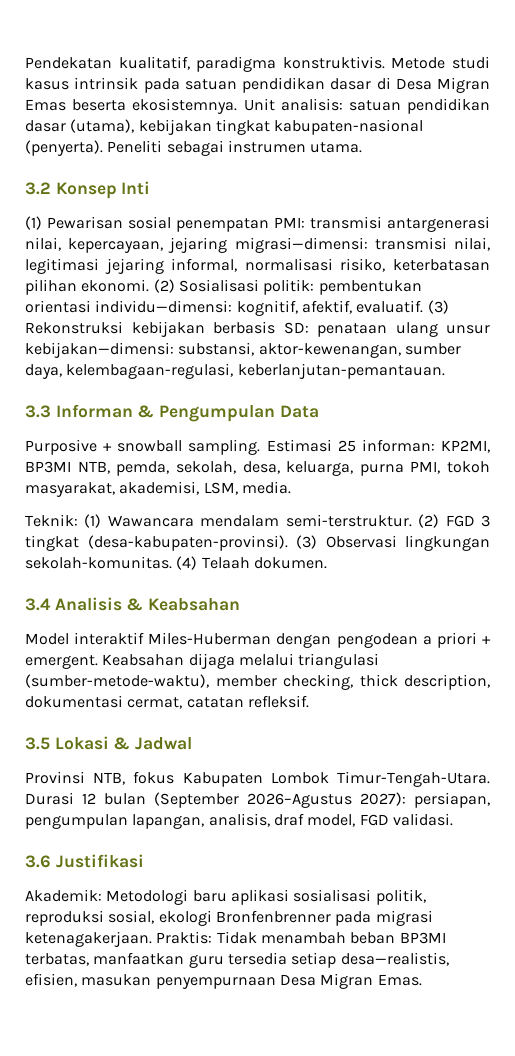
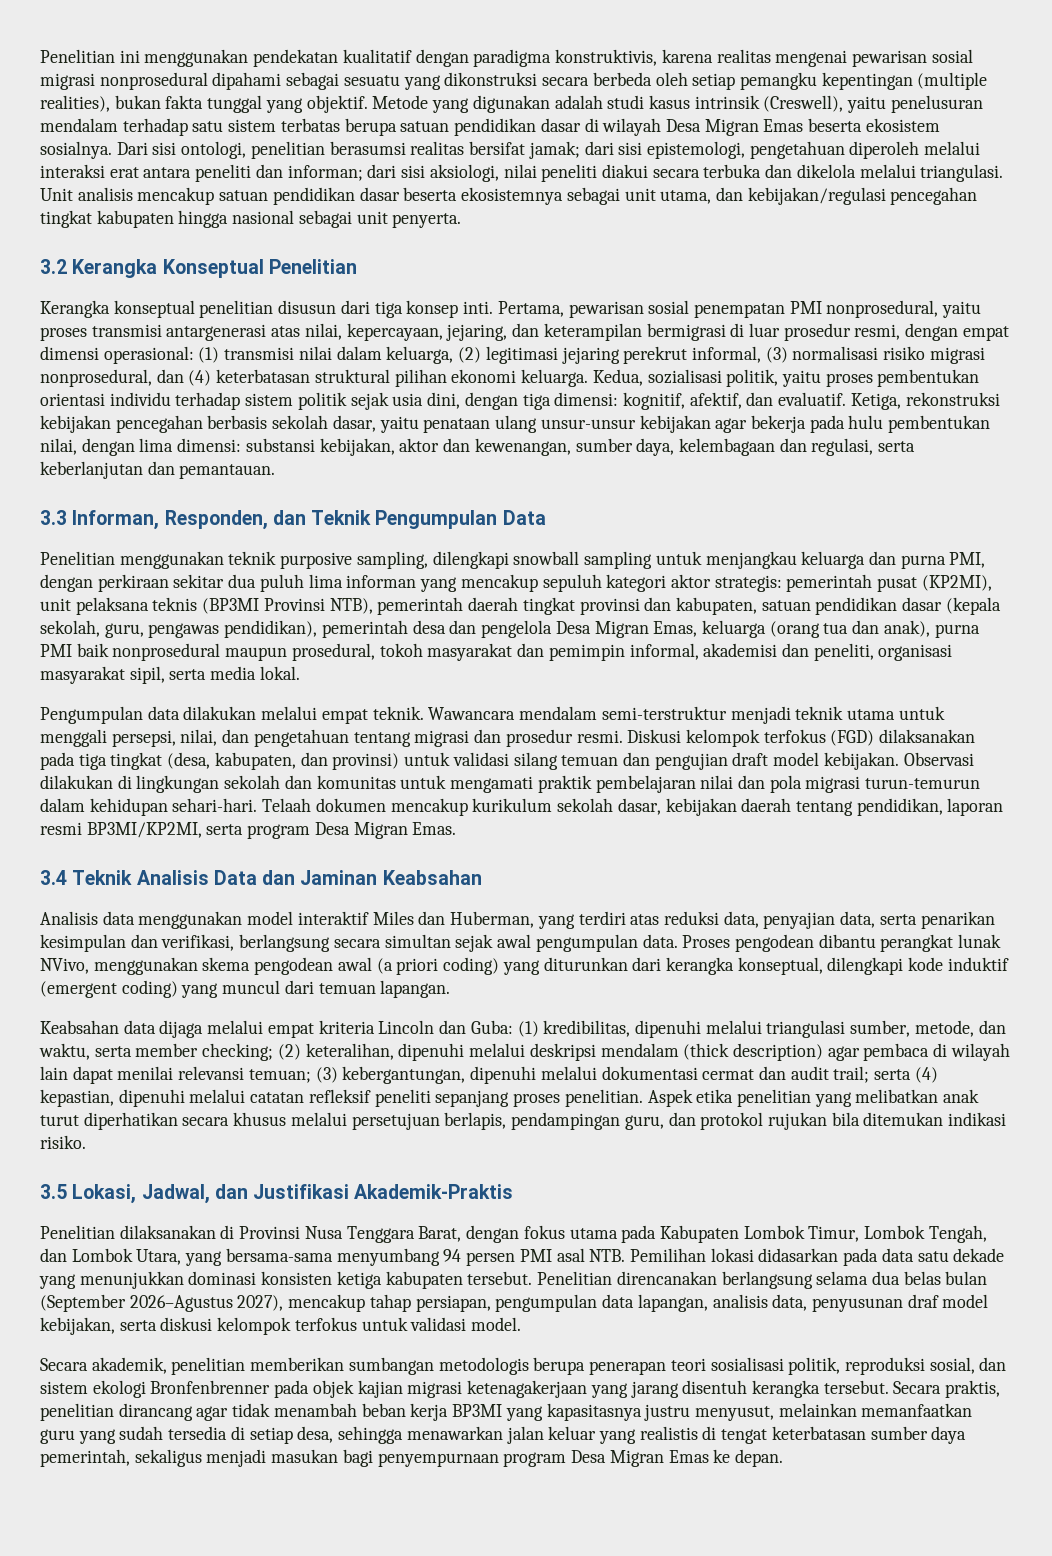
[25,56,491,72] [25,77,180,93] Pendekatan kualitatif, paradigma konstruktivis. Metode studi kasus intrinsik pada -> [40,49,973,67] [40,72,988,90] [40,95,983,113] [40,118,397,136] Penelitian ini menggunakan pendekatan kualitatif dengan paradigma konstruktivis, karena realitas mengenai pewarisan sosial migrasi nonprosedural dipahami sebagai sesuatu yang dikonstruksi secara berbeda oleh setiap pemangku kepentingan (multiple realities), bukan fakta tunggal yang objektif. Metode yang digunakan adalah studi kasus intrinsik (Creswell), yaitu penelusuran mendalam terhadap satu sistem terbatas berupa
(391, 83) none -> [602,118,662,136] wilayah
[132,98,491,114] [25,119,424,135] [25,140,363,156] [25,181,151,199] [25,216,305,232] ekosistemnya. Unit analisis: satuan pendidikan dasar (utama), kebijakan tingkat kabupaten-nasional (penyerta). Peneliti sebagai instrumen utama. // 3.2 Konsep Inti // (1) Pewarisan sosial penempatan PMI: -> [865,118,940,132] [40,141,981,159] [40,164,1004,182] [40,187,978,205] [40,210,462,228] [40,259,357,278] [40,300,982,318] [40,327,87,341] ekosistem sosialnya. Dari sisi ontologi, penelitian berasumsi realitas bersifat jamak; dari sisi epistemologi, pengetahuan diperoleh melalui interaksi erat antara peneliti dan informan; dari sisi aksiologi, nilai peneliti diakui secara terbuka dan dikelola melalui triangulasi. Unit analisis mencakup satuan pendidikan dasar beserta ekosistemnya sebagai unit utama, dan kebijakan/regulasi pencegahan tingkat kabupaten hingga nasional sebagai unit penyerta. // 3.2 Kerangka Konseptual Penelitian // Kerangka konseptual penelitian disusun dari tiga konsep inti. Pertama, pewarisan sosial penempatan PMI nonprosedural, yaitu proses
(490, 224) none -> [271,326,301,337] atas
[168,237,490,253] [25,258,491,274] [25,279,422,295] [25,300,449,316] [25,321,490,337] [25,342,461,358] [25,363,445,379] [25,404,319,422] [25,439,491,455] [25,461,490,476] [25,481,291,497] [25,514,491,528] [25,535,490,551] [25,556,327,570] [25,597,241,611] [25,632,492,648] [25,653,380,669] [25,674,490,690] [25,695,309,709] [25,736,193,750] [25,771,491,787] [25,792,490,808] [25,813,453,829] [25,854,144,868] [25,889,289,905] jejaring migrasi—dimensi: transmisi nilai, legitimasi jejaring informal, normalisasi risiko, keterbatasan pilihan ekonomi. (2) Sosialisasi politik: pembentukan orientasi individu—dimensi: kognitif, afektif, evaluatif. (3) Rekonstruksi kebijakan berbasis SD: penataan ulang unsur kebijakan—dimensi: substansi, aktor-kewenangan, sumber daya, kelembagaan-regulasi, keberlanjutan-pemantauan. // 3.3 Informan & Pengumpulan Data // Purposive + snowball sampling. Estimasi 25 informan: KP2MI, BP3MI NTB, pemda, sekolah, desa, keluarga, purna PMI, tokoh masyarakat, akademisi, LSM, media. // Teknik: (1) Wawancara mendalam semi-terstruktur. (2) FGD 3 tingkat (desa-kabupaten-provinsi). (3) Observasi lingkungan sekolah-komunitas. (4) Telaah dokumen. // 3.4 Analisis & Keabsahan // Model interaktif Miles-Huberman dengan pengodean a priori + emergent. Keabsahan dijaga melalui triangulasi (sumber-metode-waktu), member checking, thick description, dokumentasi cermat, catatan refleksif. // 3.5 Lokasi & Jadwal // Provinsi NTB, fokus Kabupaten Lombok Timur-Tengah-Utara. Durasi 12 bulan (September 2026–Agustus 2027): persiapan, pengumpulan lapangan, analisis, draf model, FGD validasi. // 3.6 Justifikasi // Akademik: Metodologi baru aplikasi -> [446,323,1009,341] [40,346,985,364] [40,369,980,387] [40,392,1000,410] [40,415,991,433] [40,438,916,456] [40,461,276,479] [40,510,546,530] [40,551,986,569] [40,574,992,592] [40,597,1001,615] [40,620,980,638] [40,643,953,661] [40,666,300,684] [40,706,945,724] [40,729,976,747] [40,752,974,770] [40,775,981,793] [40,798,1004,816] [40,822,457,839] [40,870,482,885] [40,911,995,929] [40,934,1002,952] [40,957,1009,975] [40,980,451,998] [40,1020,1006,1038] [39,1043,1010,1061] [40,1066,938,1084] [40,1089,980,1107] [40,1112,1007,1130] [40,1135,86,1149] [40,1184,514,1204] [40,1225,987,1243] [40,1248,1005,1266] [39,1271,988,1289] [40,1294,989,1312] [40,1317,522,1335] [40,1357,706,1375] jejaring, dan keterampilan bermigrasi di luar prosedur resmi, dengan empat dimensi operasional: (1) transmisi nilai dalam keluarga, (2) legitimasi jejaring perekrut informal, (3) normalisasi risiko migrasi nonprosedural, dan (4) keterbatasan struktural pilihan ekonomi keluarga. Kedua, sozialisasi politik, yaitu proses pembentukan orientasi individu terhadap sistem politik sejak usia dini, dengan tiga dimensi: kognitif, afektif, dan evaluatif. Ketiga, rekonstruksi kebijakan pencegahan berbasis sekolah dasar, yaitu penataan ulang unsur-unsur kebijakan agar bekerja pada hulu pembentukan nilai, dengan lima dimensi: substansi kebijakan, aktor dan kewenangan, sumber daya, kelembagaan dan regulasi, serta keberlanjutan dan pemantauan. // 3.3 Informan, Responden, dan Teknik Pengumpulan Data // Penelitian menggunakan teknik purposive sampling, dilengkapi snowball sampling untuk menjangkau keluarga dan purna PMI, dengan perkiraan sekitar dua puluh lima informan yang mencakup sepuluh kategori aktor strategis: pemerintah pusat (KP2MI), unit pelaksana teknis (BP3MI Provinsi NTB), pemerintah daerah tingkat provinsi dan kabupaten, satuan pendidikan dasar (kepala sekolah, guru, pengawas pendidikan), pemerintah desa dan pengelola Desa Migran Emas, keluarga (orang tua dan anak), purna PMI baik nonprosedural maupun prosedural, tokoh masyarakat dan pemimpin informal, akademisi dan peneliti, organisasi masyarakat sipil, serta media lokal. // Pengumpulan data dilakukan melalui empat teknik. Wawancara mendalam semi-terstruktur menjadi teknik utama untuk menggali persepsi, nilai, dan pengetahuan tentang migrasi dan prosedur resmi. Diskusi kelompok terfokus (FGD) dilaksanakan pada tiga tingkat (desa, kabupaten, dan provinsi) untuk validasi silang temuan dan pengujian draft model kebijakan. Observasi dilakukan di lingkungan sekolah dan komunitas untuk mengamati praktik pembelajaran nilai dan pola migrasi turun-temurun dalam kehidupan sehari-hari. Telaah dokumen mencakup kurikulum sekolah dasar, kebijakan daerah tentang pendidikan, laporan resmi BP3MI/KP2MI, serta program Desa Migran Emas. // 3.4 Teknik Analisis Data dan Jaminan Keabsahan // Analisis data menggunakan model interaktif Miles dan Huberman, yang terdiri atas reduksi data, penyajian data, serta penarikan kesimpulan dan verifikasi, berlangsung secara simultan sejak awal pengumpulan data. Proses pengodean dibantu perangkat lunak NVivo, menggunakan skema pengodean awal (a priori coding) yang diturunkan dari kerangka konseptual, dilengkapi kode induktif (emergent coding) yang muncul dari temuan lapangan. // Keabsahan data dijaga melalui empat kriteria Lincoln dan Guba: (1) kredibilitas, dipenuhi melalui triangulasi sumber, metode, dan waktu, serta member checking; (2) keteralihan, dipenuhi melalui deskripsi mendalam (thick description) agar pembaca di wilayah lain dapat menilai relevansi temuan; (3) kebergantungan, dipenuhi melalui dokumentasi cermat dan audit trail; serta (4) kepastian, dipenuhi melalui catatan refleksif peneliti sepanjang proses penelitian. Aspek etika penelitian yang melibatkan anak turut diperhatikan secara khusus melalui persetujuan berlapis, pendampingan guru, dan protokol rujukan bila ditemukan indikasi risiko. // 3.5 Lokasi, Jadwal, dan Justifikasi Akademik-Praktis // Penelitian dilaksanakan di Provinsi Nusa Tenggara Barat, dengan fokus utama pada Kabupaten Lombok Timur, Lombok Tengah, dan Lombok Utara, yang bersama-sama menyumbang 94 persen PMI asal NTB. Pemilihan lokasi didasarkan pada data satu dekade yang menunjukkan dominasi konsisten ketiga kabupaten tersebut. Penelitian direncanakan berlangsung selama dua belas bulan (September 2026–Agustus 2027), mencakup tahap persiapan, pengumpulan data lapangan, analisis data, penyusunan draf model kebijakan, serta diskusi kelompok terfokus untuk validasi model. // Secara akademik, penelitian memberikan sumbangan metodologis berupa penerapan teori
(155, 917) none -> [979,1357,1007,1371] [40,1381,88,1394] dan sistem
[375,910,433,926] [25,931,446,947] [25,952,449,968] [25,973,422,989] migrasi ketenagakerjaan. Praktis: Tidak menambah beban BP3MI terbatas, manfaatkan guru tersedia setiap desa—realistis, efisien, masukan penyempurnaan Desa Migran Emas. -> [312,1380,1001,1398] [40,1403,973,1421] [40,1426,967,1444] [40,1449,783,1467] objek kajian migrasi ketenagakerjaan yang jarang disentuh kerangka tersebut. Secara praktis, penelitian dirancang agar tidak menambah beban kerja BP3MI yang kapasitasnya justru menyusut, melainkan memanfaatkan guru yang sudah tersedia di setiap desa, sehingga menawarkan jalan keluar yang realistis di tengat keterbatasan sumber daya pemerintah, sekaligus menjadi masukan bagi penyempurnaan program Desa Migran Emas ke depan.

